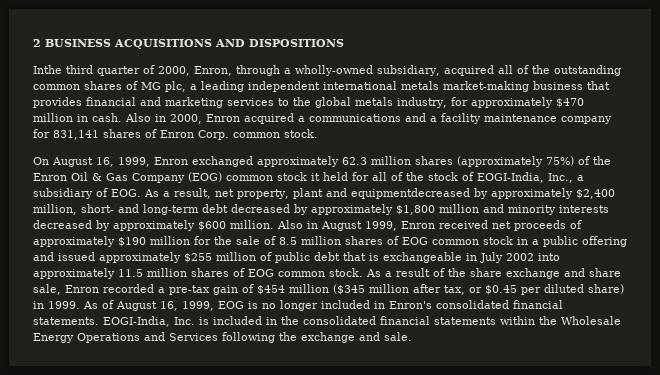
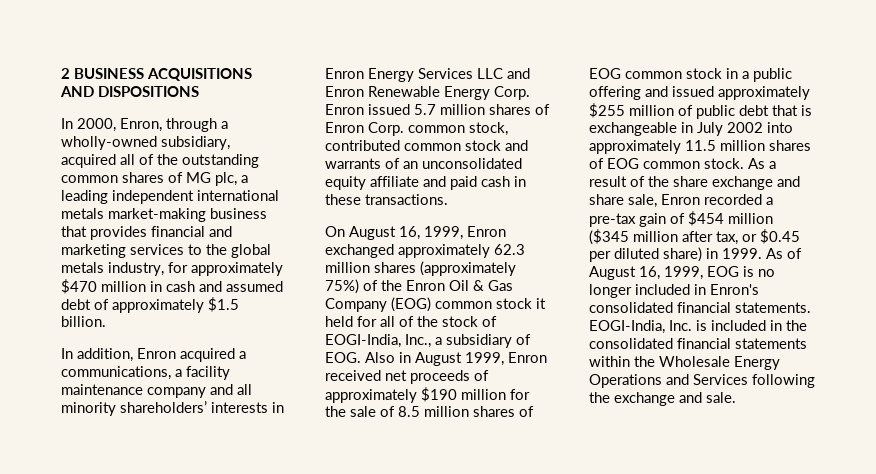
[33,65,155,76] Inthe third quarter of -> [61,118,73,129] In
[92,113,202,124] cash. Also in 2000, -> [166,281,283,292] [61,297,239,313] [61,316,106,327] [61,348,133,362] cash and assumed debt of approximately $1.5 billion. // In addition,
[309,113,426,122] communications and -> [61,366,171,380] communications,
[33,129,99,140] for 831,141 -> [210,384,252,395] [61,401,284,416] [325,68,530,82] [325,86,530,100] [325,104,485,115] and all minority shareholders’ interests in Enron Energy Services LLC and Enron Renewable Energy Corp. Enron issued 5.7 million
[284,129,318,138] stock. -> [469,122,508,136] [325,140,528,151] [325,158,522,169] [325,176,526,190] [325,194,448,205] stock, contributed common stock and warrants of an unconsolidated equity affiliate and paid cash in these transactions.
[144,188,615,199] [33,204,609,215] [33,220,274,231] As a result, net property, plant and equipmentdecreased by approximately $2,400 million, short- and long-term debt decreased by approximately $1,800 million and minority interests decreased by approximately $600 million. -> (361, 357) none

